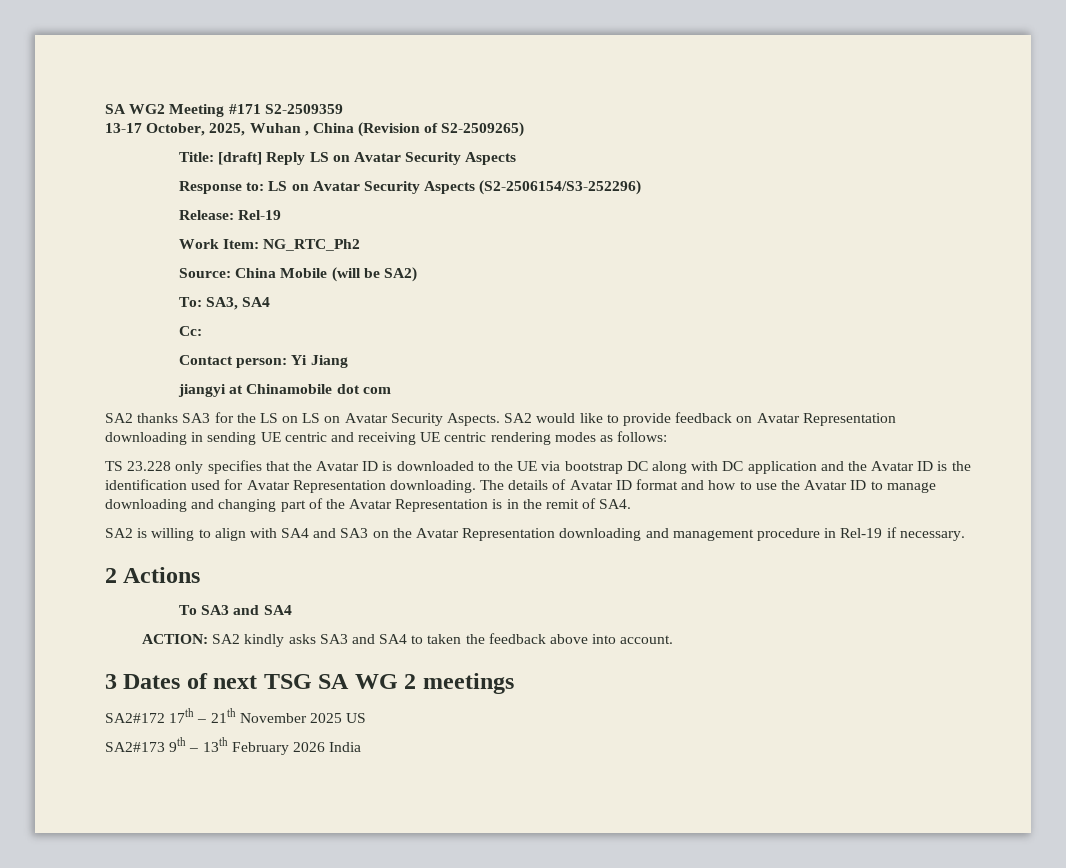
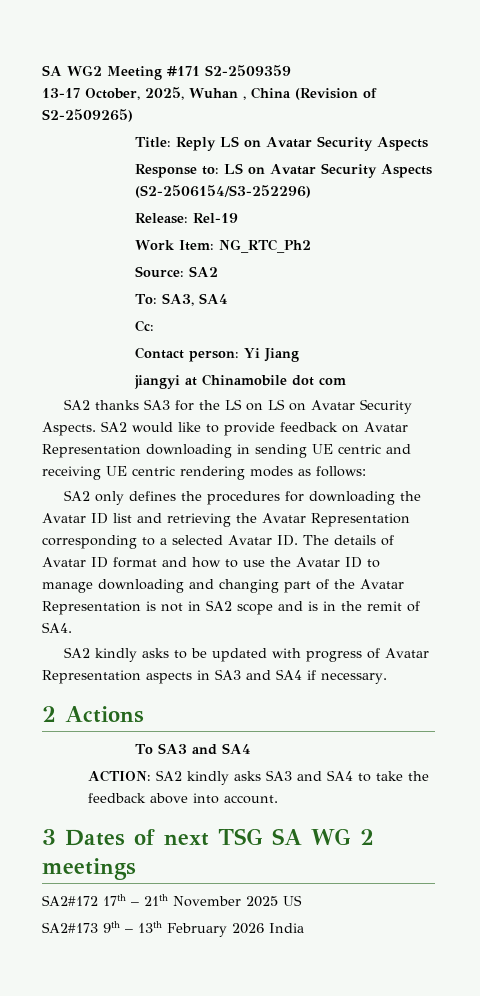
[218,152,263,165] [draft] -> (171, 142) none
[235,267,417,282] China Mobile (will be SA2) -> [188,266,218,277] SA2
[105,460,971,474] [105,479,476,493] TS 23.228 only specifies that the Avatar ID is downloaded to the UE via bootstrap DC along with DC application and the Avatar ID is the identification used for Avatar Representation downloading. -> [63,490,421,505] [42,513,410,527] [42,535,298,549] SA2 only defines the procedures for downloading the Avatar ID list and retrieving the Avatar Representation corresponding to a selected Avatar ID.
(503, 504) none -> [161,600,318,615] not in SA2 scope and is
[137,528,883,541] is willing to align with SA4 and SA3 on the Avatar Representation downloading and management procedure in Rel-19 -> [94,648,429,662] [42,669,302,684] kindly asks to be updated with progress of Avatar Representation aspects in SA3 and SA4
[427,634,462,644] taken -> [376,771,404,781] take

